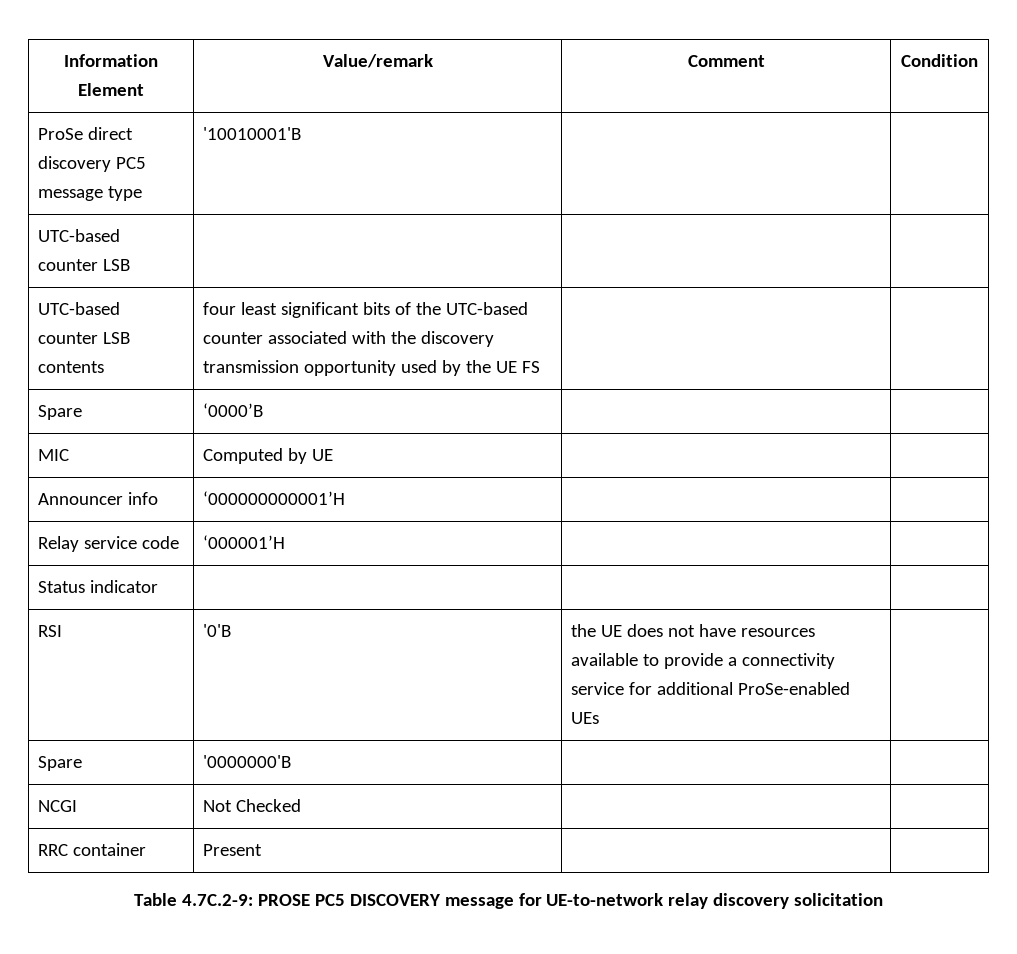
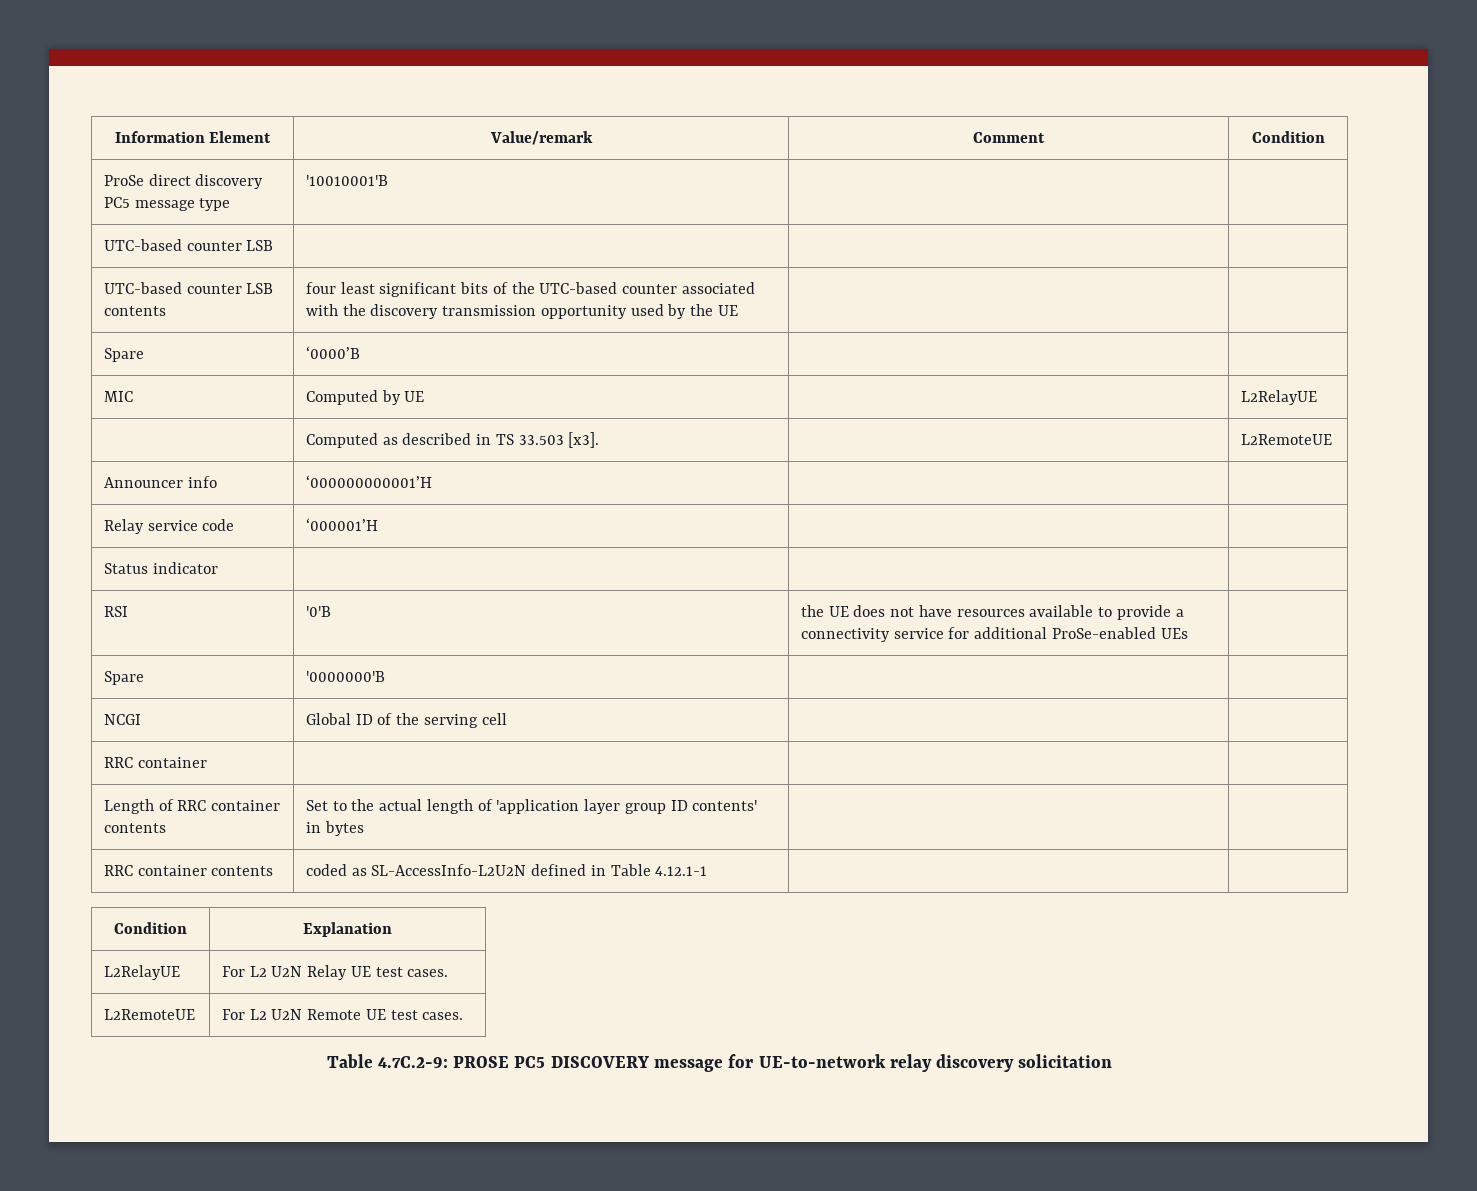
[521,361,540,373] FS -> (738, 310) none
(333, 455) none -> [1241,390,1318,405] [306,432,600,448] [1241,434,1333,445] L2RelayUE // | Computed as described in TS 33.503 [x3]. | | L2RemoteUE
[202,799,301,812] [37,843,146,856] [202,844,262,856] Not Checked | | // RRC container | Present | | -> [306,713,507,728] [104,757,207,768] [104,799,281,814] [104,823,167,833] [306,799,758,814] [306,821,364,836] [104,865,274,876] [306,864,708,876] [114,922,187,934] [303,922,392,937] [104,965,181,980] [222,965,449,980] [104,1009,196,1020] [222,1009,464,1020] Global ID of the serving cell | | // RRC container | | | // Length of RRC container contents | Set to the actual length of 'application layer group ID contents' in bytes | | // RRC container contents | coded as SL-AccessInfo-L2U2N defined in Table 4.12.1-1 | | // Condition | Explanation // L2RelayUE | For L2 U2N Relay UE test cases. // L2RemoteUE | For L2 U2N Remote UE test cases.

